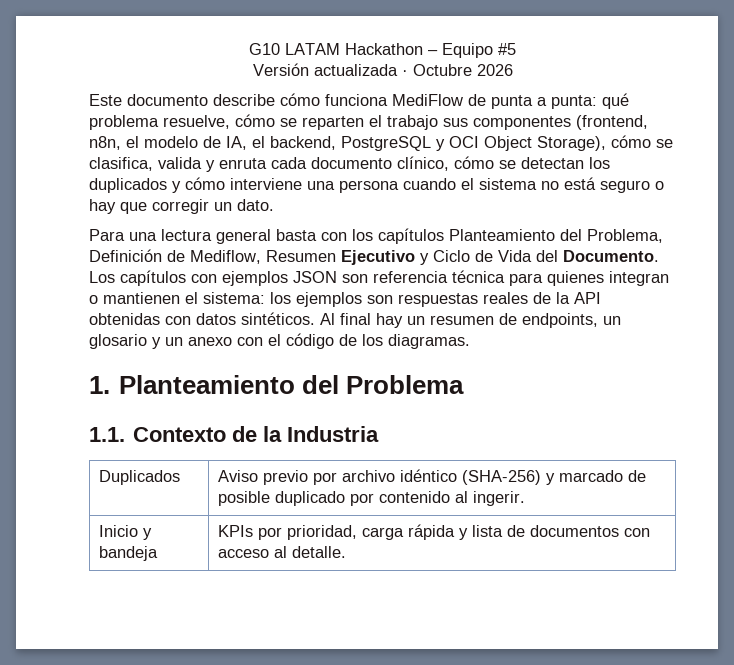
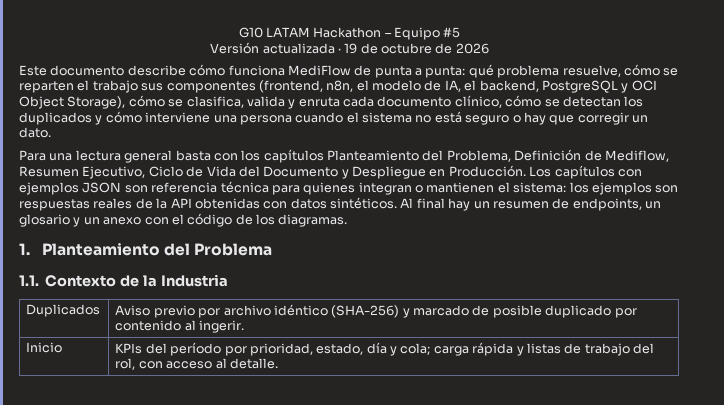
[412,64,472,76] Octubre -> [344,43,453,54] 19 de octubre de
[341,250,429,265] Ejecutivo y -> [82,166,146,179] Ejecutivo,
[563,250,659,262] Documento. -> [263,165,526,179] Documento y Despliegue en Producción.
[142,528,152,540] [98,546,158,561] y bandeja -> (63, 347) none
[257,524,619,540] por prioridad, carga rápida y lista de documentos -> [145,342,655,356] [115,358,136,370] del período por prioridad, estado, día y cola; carga rápida y listas de trabajo del rol,

